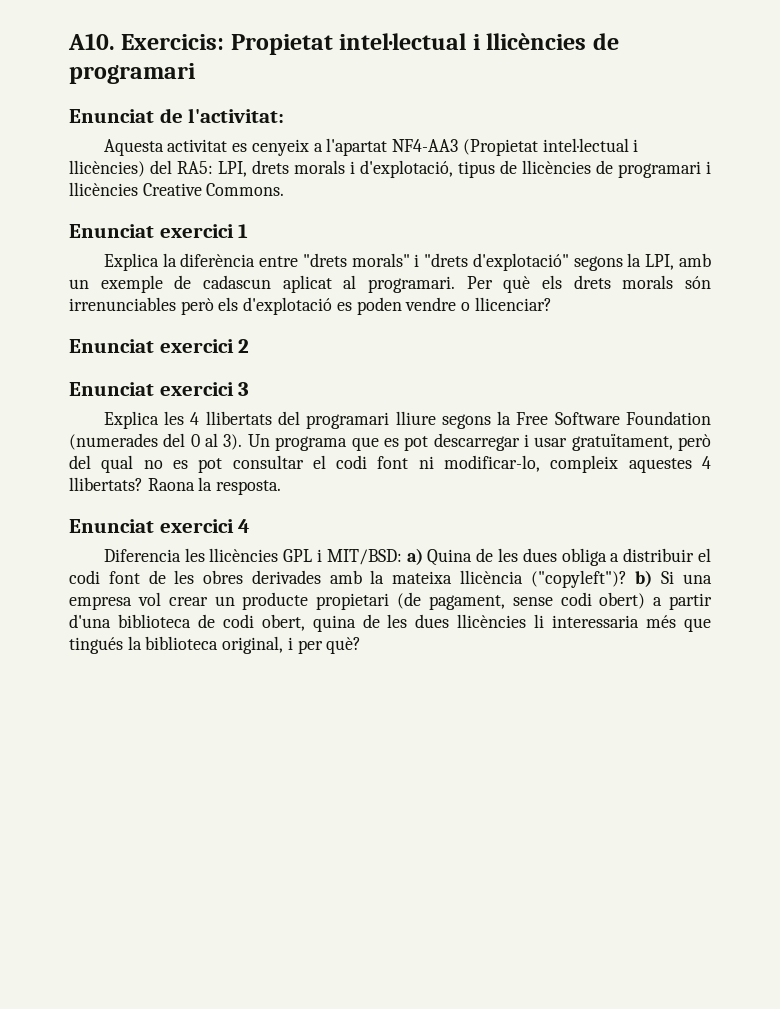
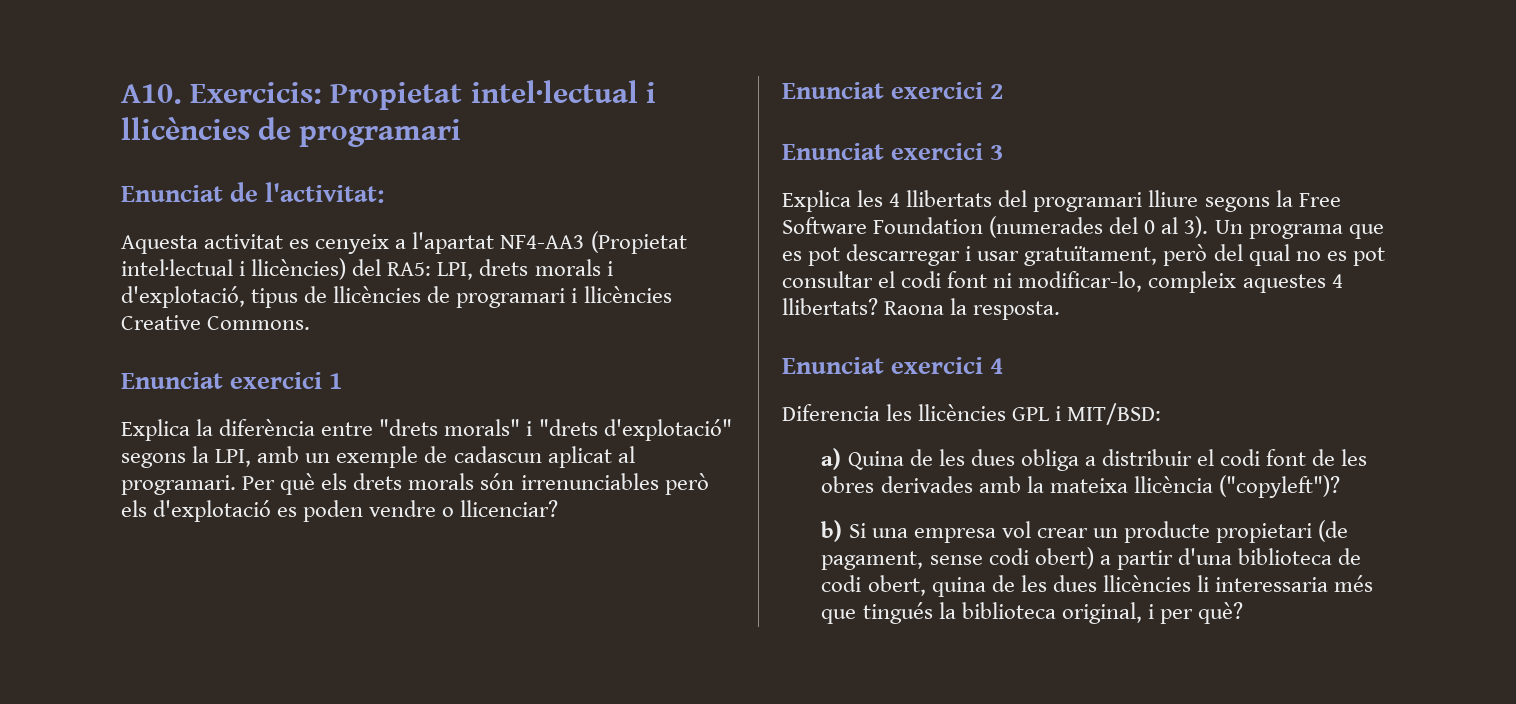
(402, 557) none -> (1162, 414) //
(627, 579) none -> (1340, 486) //

